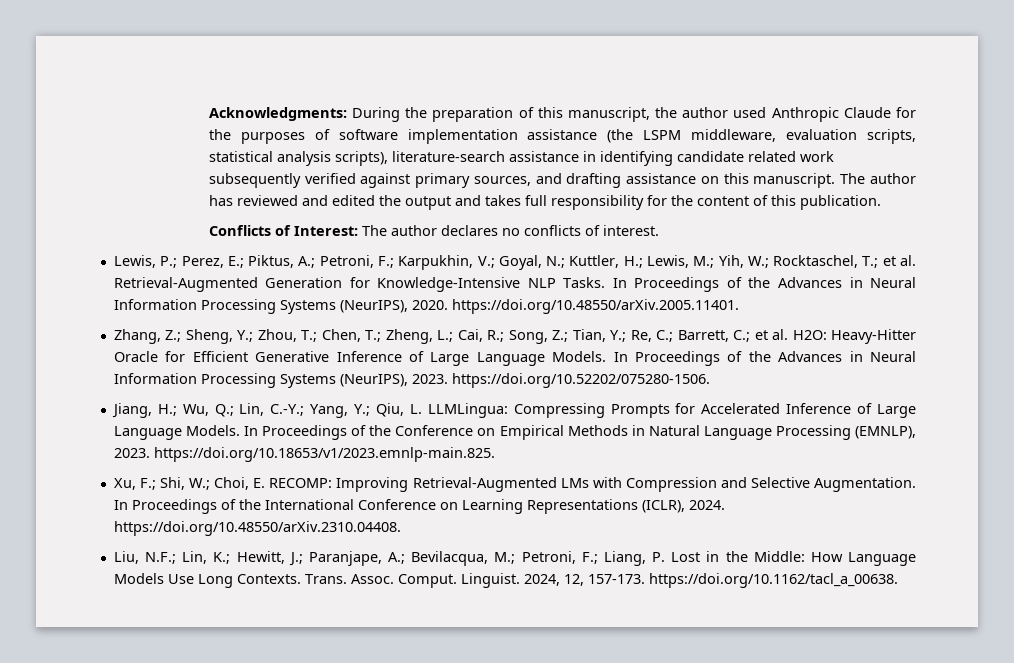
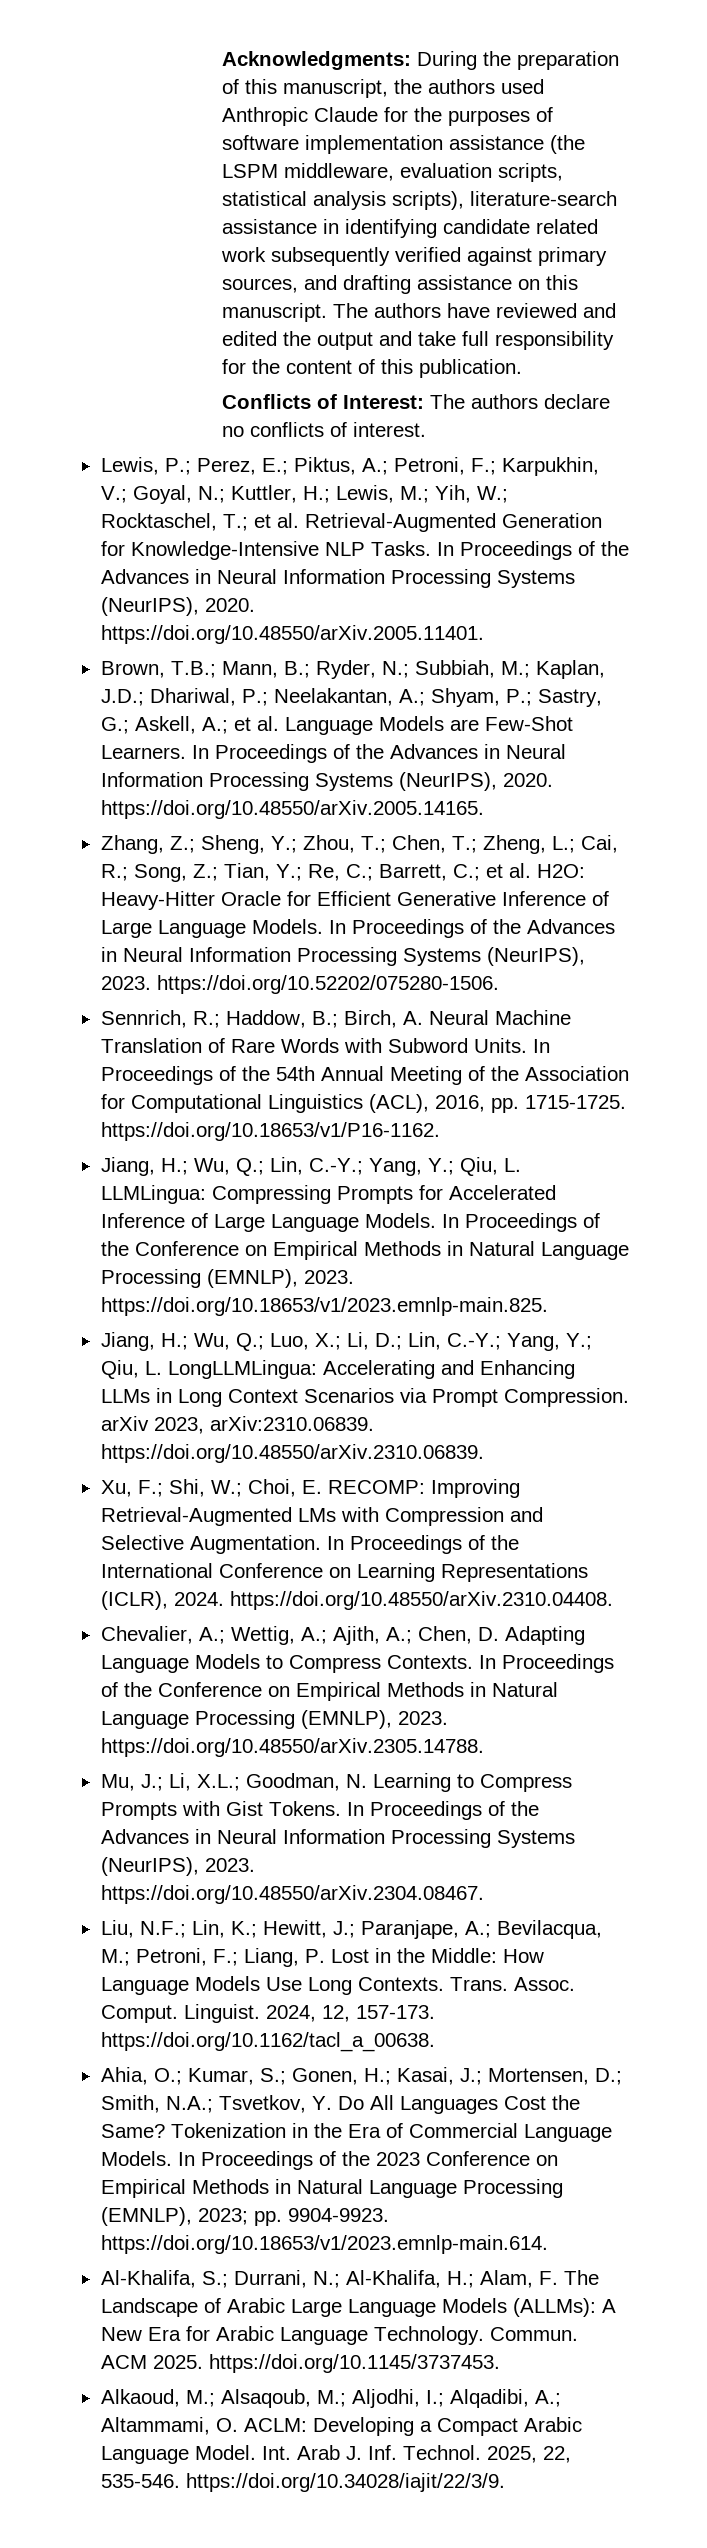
[682,107,729,118] author -> [428,79,496,94] authors
[870,173,917,184] [208,195,233,206] author has -> [374,303,491,318] authors have
[484,195,521,206] takes -> [418,331,457,346] take
[390,225,498,236] author declares -> [471,394,611,409] authors declare
(739, 306) none -> [100,660,605,679] [100,688,602,707] [100,716,573,735] [100,744,566,763] [100,772,553,791] [100,800,484,819] // Brown, T.B.; Mann, B.; Ryder, N.; Subbiah, M.; Kaplan, J.D.; Dhariwal, P.; Neelakantan, A.; Shyam, P.; Sastry, G.; Askell, A.; et al. Language Models are Few-Shot Learners. In Proceedings of the Advances in Neural Information Processing Systems (NeurIPS), 2020. https://doi.org/10.48550/arXiv.2005.14165.
(710, 380) none -> [100,1010,571,1028] [100,1038,550,1053] [100,1066,629,1085] [100,1094,626,1113] [100,1122,440,1141] // Sennrich, R.; Haddow, B.; Birch, A. Neural Machine Translation of Rare Words with Subword Units. In Proceedings of the 54th Annual Meeting of the Association for Computational Linguistics (ACL), 2016, pp. 1715-1725. https://doi.org/10.18653/v1/P16-1162.
(495, 454) none -> [100,1332,592,1351] [100,1360,575,1379] [100,1388,629,1407] [100,1416,374,1434] [100,1444,484,1463] // Jiang, H.; Wu, Q.; Luo, X.; Li, D.; Lin, C.-Y.; Yang, Y.; Qiu, L. LongLLMLingua: Accelerating and Enhancing LLMs in Long Context Scenarios via Prompt Compression. arXiv 2023, arXiv:2310.06839. https://doi.org/10.48550/arXiv.2310.06839.
(401, 528) none -> [100,1626,585,1645] [100,1654,614,1673] [100,1682,558,1701] [100,1710,448,1729] [100,1738,484,1757] [100,1773,572,1792] [100,1801,539,1820] [100,1829,575,1848] [100,1857,255,1876] [100,1885,484,1904] // Chevalier, A.; Wettig, A.; Ajith, A.; Chen, D. Adapting Language Models to Compress Contexts. In Proceedings of the Conference on Empirical Methods in Natural Language Processing (EMNLP), 2023. https://doi.org/10.48550/arXiv.2305.14788. // Mu, J.; Li, X.L.; Goodman, N. Learning to Compress Prompts with Gist Tokens. In Proceedings of the Advances in Neural Information Processing Systems (NeurIPS), 2023. https://doi.org/10.48550/arXiv.2304.08467.
(898, 580) none -> [100,2067,622,2085] [100,2095,580,2114] [100,2123,612,2142] [100,2151,558,2170] [100,2179,563,2198] [100,2207,389,2226] [100,2235,548,2254] [100,2270,599,2288] [100,2298,616,2317] [100,2326,578,2345] [100,2354,500,2373] [100,2389,561,2408] [100,2417,582,2436] [100,2445,571,2464] [100,2473,505,2492] // Ahia, O.; Kumar, S.; Gonen, H.; Kasai, J.; Mortensen, D.; Smith, N.A.; Tsvetkov, Y. Do All Languages Cost the Same? Tokenization in the Era of Commercial Language Models. In Proceedings of the 2023 Conference on Empirical Methods in Natural Language Processing (EMNLP), 2023; pp. 9904-9923. https://doi.org/10.18653/v1/2023.emnlp-main.614. // Al-Khalifa, S.; Durrani, N.; Al-Khalifa, H.; Alam, F. The Landscape of Arabic Large Language Models (ALLMs): A New Era for Arabic Language Technology. Commun. ACM 2025. https://doi.org/10.1145/3737453. // Alkaoud, M.; Alsaqoub, M.; Aljodhi, I.; Alqadibi, A.; Altammami, O. ACLM: Developing a Compact Arabic Language Model. Int. Arab J. Inf. Technol. 2025, 22, 535-546. https://doi.org/10.34028/iajit/22/3/9.

